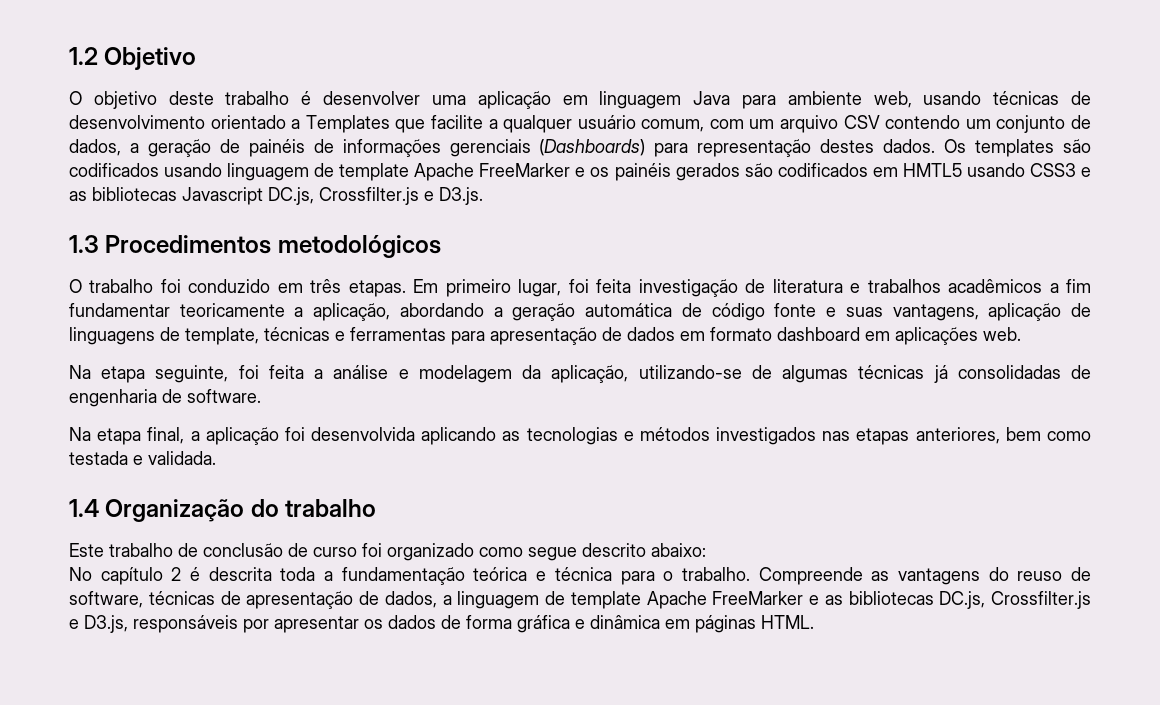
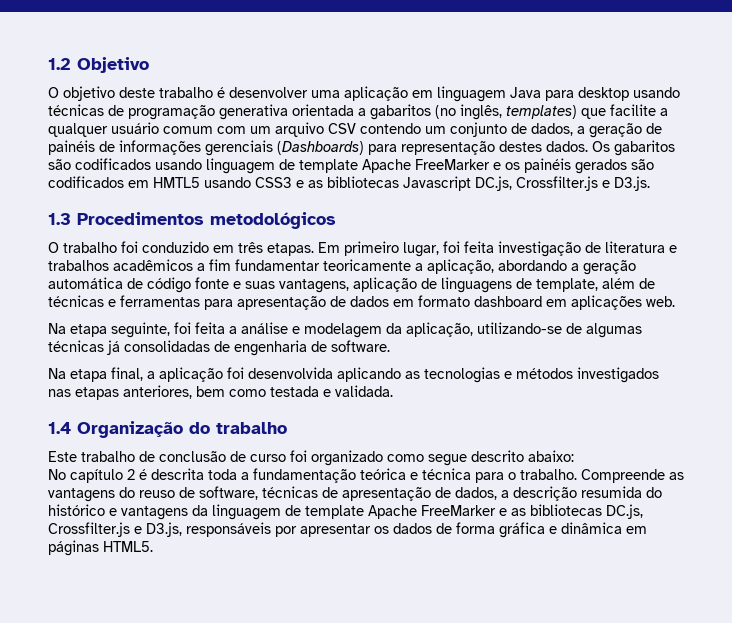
[787,91,912,108] ambiente web, -> [578,87,629,101] desktop
[69,115,390,133] desenvolvimento orientado a Templates -> [128,104,577,120] programação generativa orientada a gabaritos (no inglês, templates)
[641,119,705,132] comum, -> [163,126,213,134] comum
[975,139,1055,157] templates -> [614,140,675,156] gabaritos
(259, 336) none -> [602,278,655,289] além de
(452, 600) none -> [513,486,662,501] [48,504,208,520] descrição resumida do histórico e vantagens da
[761,615,814,629] HTML. -> [103,541,153,552] HTML5.

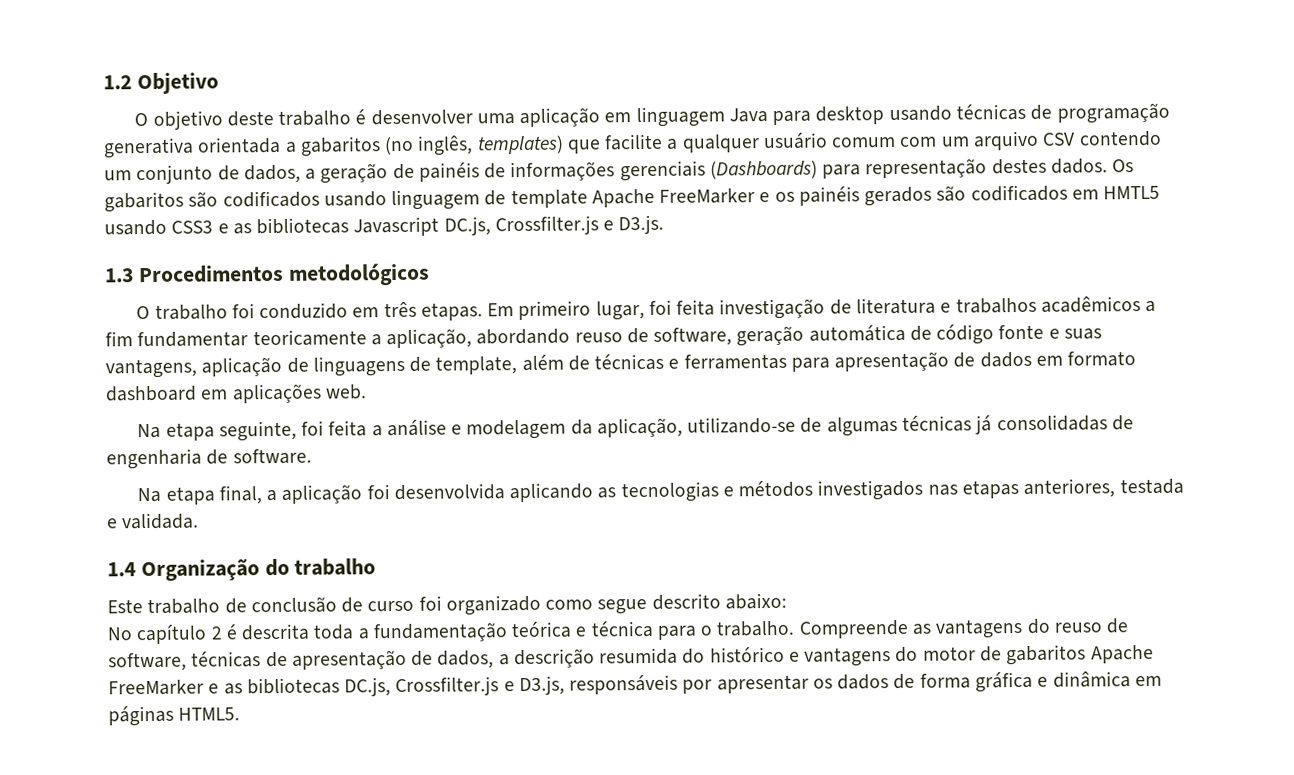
[571,263,579,271] a -> [574,327,733,346] reuso de software,
[196,386,266,397] bem como -> (1116, 488) none
[192,504,364,520] da linguagem de template -> [895,644,1087,666] do motor de gabaritos

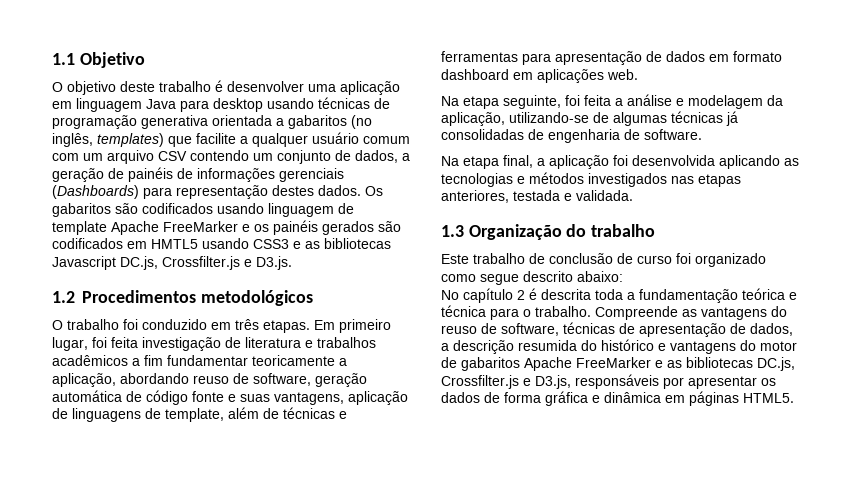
[103,75,132,90] 1.2 -> [52,53,75,65] 1.1
[105,268,134,283] 1.3 -> [52,291,75,303] 1.2
[107,562,136,577] 1.4 -> [441,225,464,237] 1.3

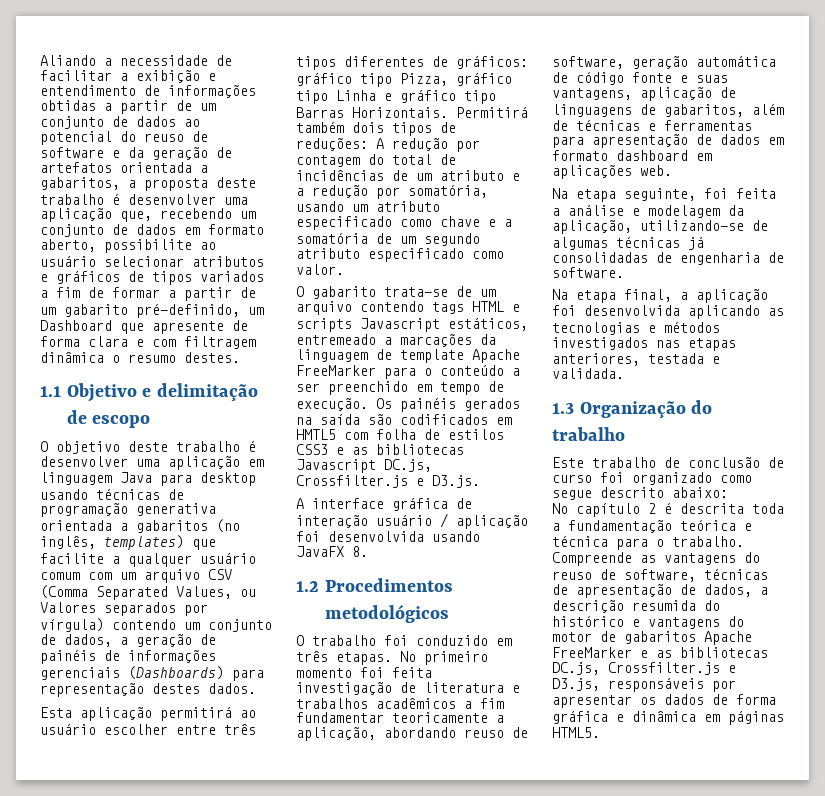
[52,52,145,68] 1.1 Objetivo -> [40,55,232,66] [40,70,216,83] [40,85,256,98] [40,100,216,114] [40,116,200,129] [40,131,208,145] [40,147,232,160] [40,162,208,173] [40,177,256,191] [40,193,248,205] [40,208,256,222] [40,224,264,237] [40,239,216,253] [40,255,264,267] [40,270,264,285] [40,287,256,301] [40,303,264,318] [40,320,248,334] [40,336,256,349] [40,351,240,363] [40,383,258,402] [66,410,151,428] Aliando a necessidade de facilitar a exibição e entendimento de informações obtidas a partir de um conjunto de dados ao potencial do reuso de software e da geração de artefatos orientada a gabaritos, a proposta deste trabalho é desenvolver uma aplicação que, recebendo um conjunto de dados em formato aberto, possibilite ao usuário selecionar atributos e gráficos de tipos variados a fim de formar a partir de um gabarito pré-definido, um Dashboard que apresente de forma clara e com filtragem dinâmica o resumo destes. // 1.1 Objetivo e delimitação de escopo
(187, 156) none -> [40,585,256,600] [40,602,208,616] [40,618,104,632] (Comma Separated Values, ou Valores separados por vírgula)
[365,186,383,196] [52,203,264,217] Os gabaritos são codificados usando -> [40,706,256,721] [40,723,256,735] [296,55,528,70] [296,72,512,87] [296,89,496,104] [296,106,528,118] [296,121,456,136] [296,138,480,152] [296,154,456,167] [296,169,520,181] [296,184,488,199] [296,201,440,212] [296,216,512,230] [296,232,480,246] [296,248,504,262] [296,264,344,275] [296,286,496,299] [296,301,520,315] [296,317,528,332] [296,334,496,347] // Esta aplicação permitirá ao usuário escolher entre três tipos diferentes de gráficos: gráfico tipo Pizza, gráfico tipo Linha e gráfico tipo Barras Horizontais. Permitirá também dois tipos de reduções: A redução por contagem do total de incidências de um atributo e a redução por somatória, usando um atributo especificado como chave e a somatória de um segundo atributo especificado como valor. // O gabarito trata-se de um arquivo contendo tags HTML e scripts Javascript estáticos, entremeado a marcações da
[242,220,401,235] [52,238,249,249] e os painéis gerados são codificados em HMTL5 usando -> [384,365,520,379] [296,381,504,395] [296,397,520,412] [296,414,512,425] [296,429,504,440] para o conteúdo a ser preenchido em tempo de execução. Os painéis gerados na saída são codificados em HMTL5 com folha de estilos
(292, 263) none -> [296,497,472,511] [296,513,528,529] [296,531,480,542] [296,546,368,557] // A interface gráfica de interação usuário / aplicação foi desenvolvida usando JavaFX 8.
[314,319,391,333] [52,337,88,351] Em primeiro lugar, -> [400,651,488,665] [296,668,352,678] No primeiro momento
[165,408,224,422] template, -> [664,104,744,117] gabaritos,

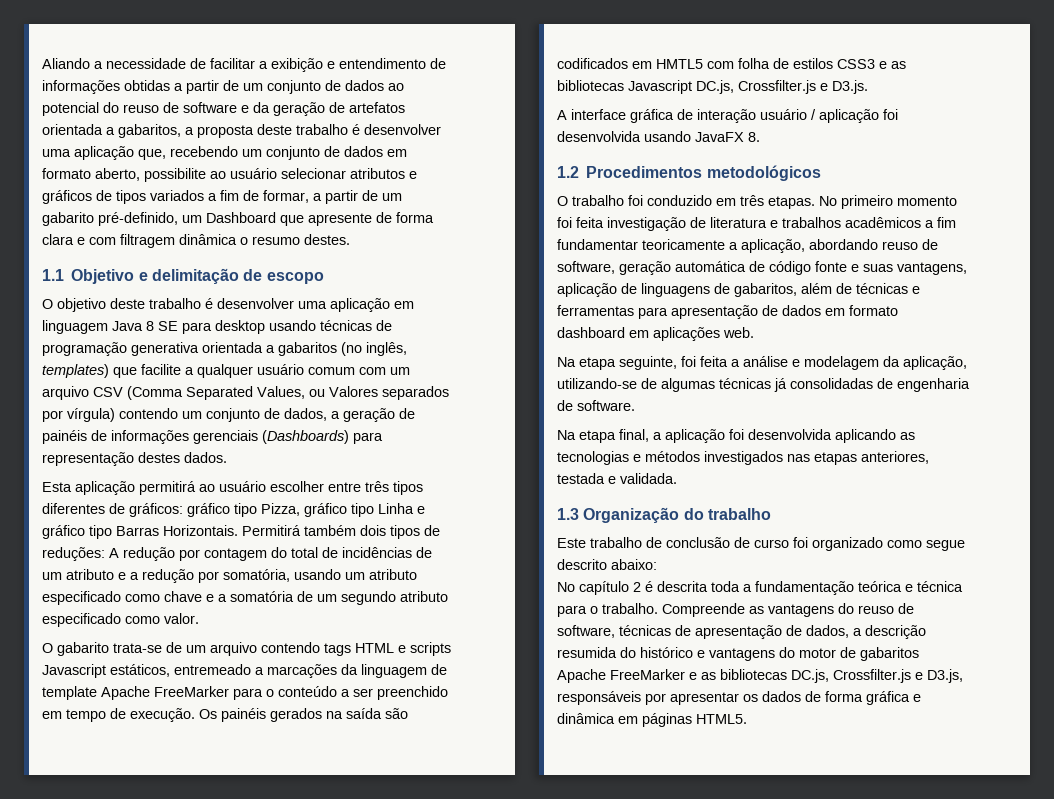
[112,287,160,298] formar -> [263,190,309,203] formar,
(152, 477) none -> [146,321,178,331] 8 SE

